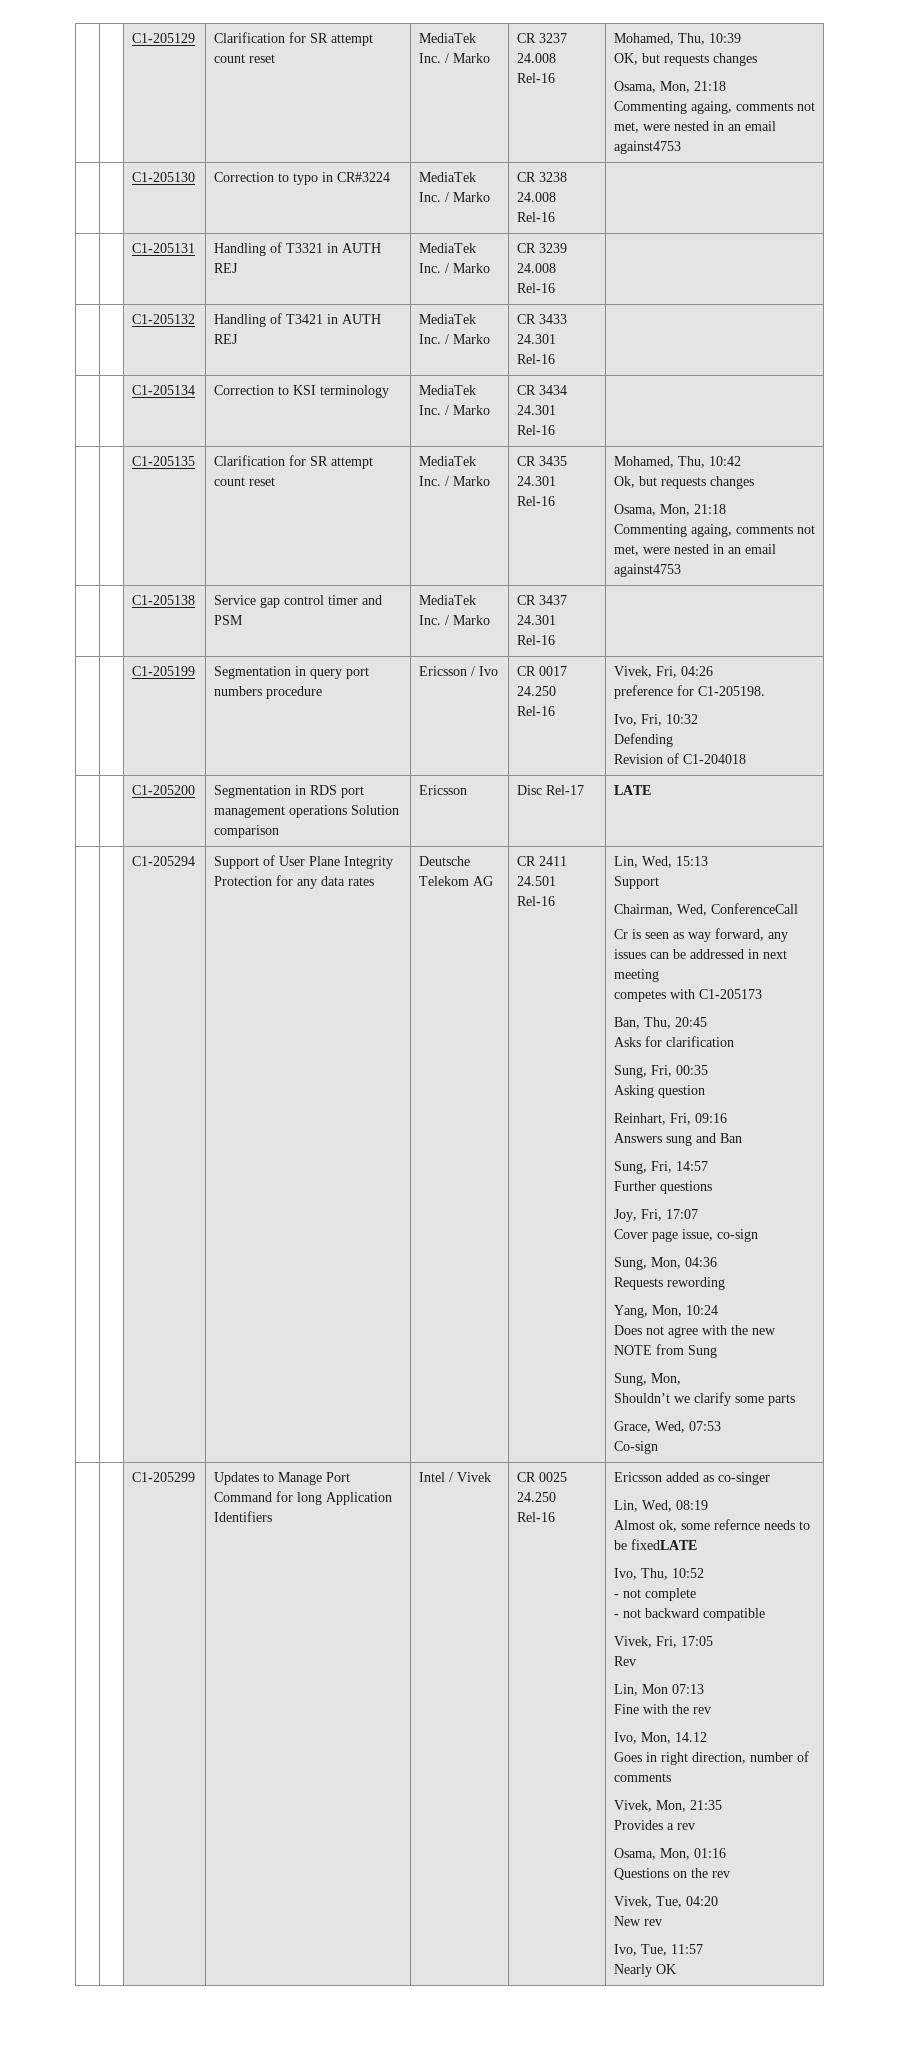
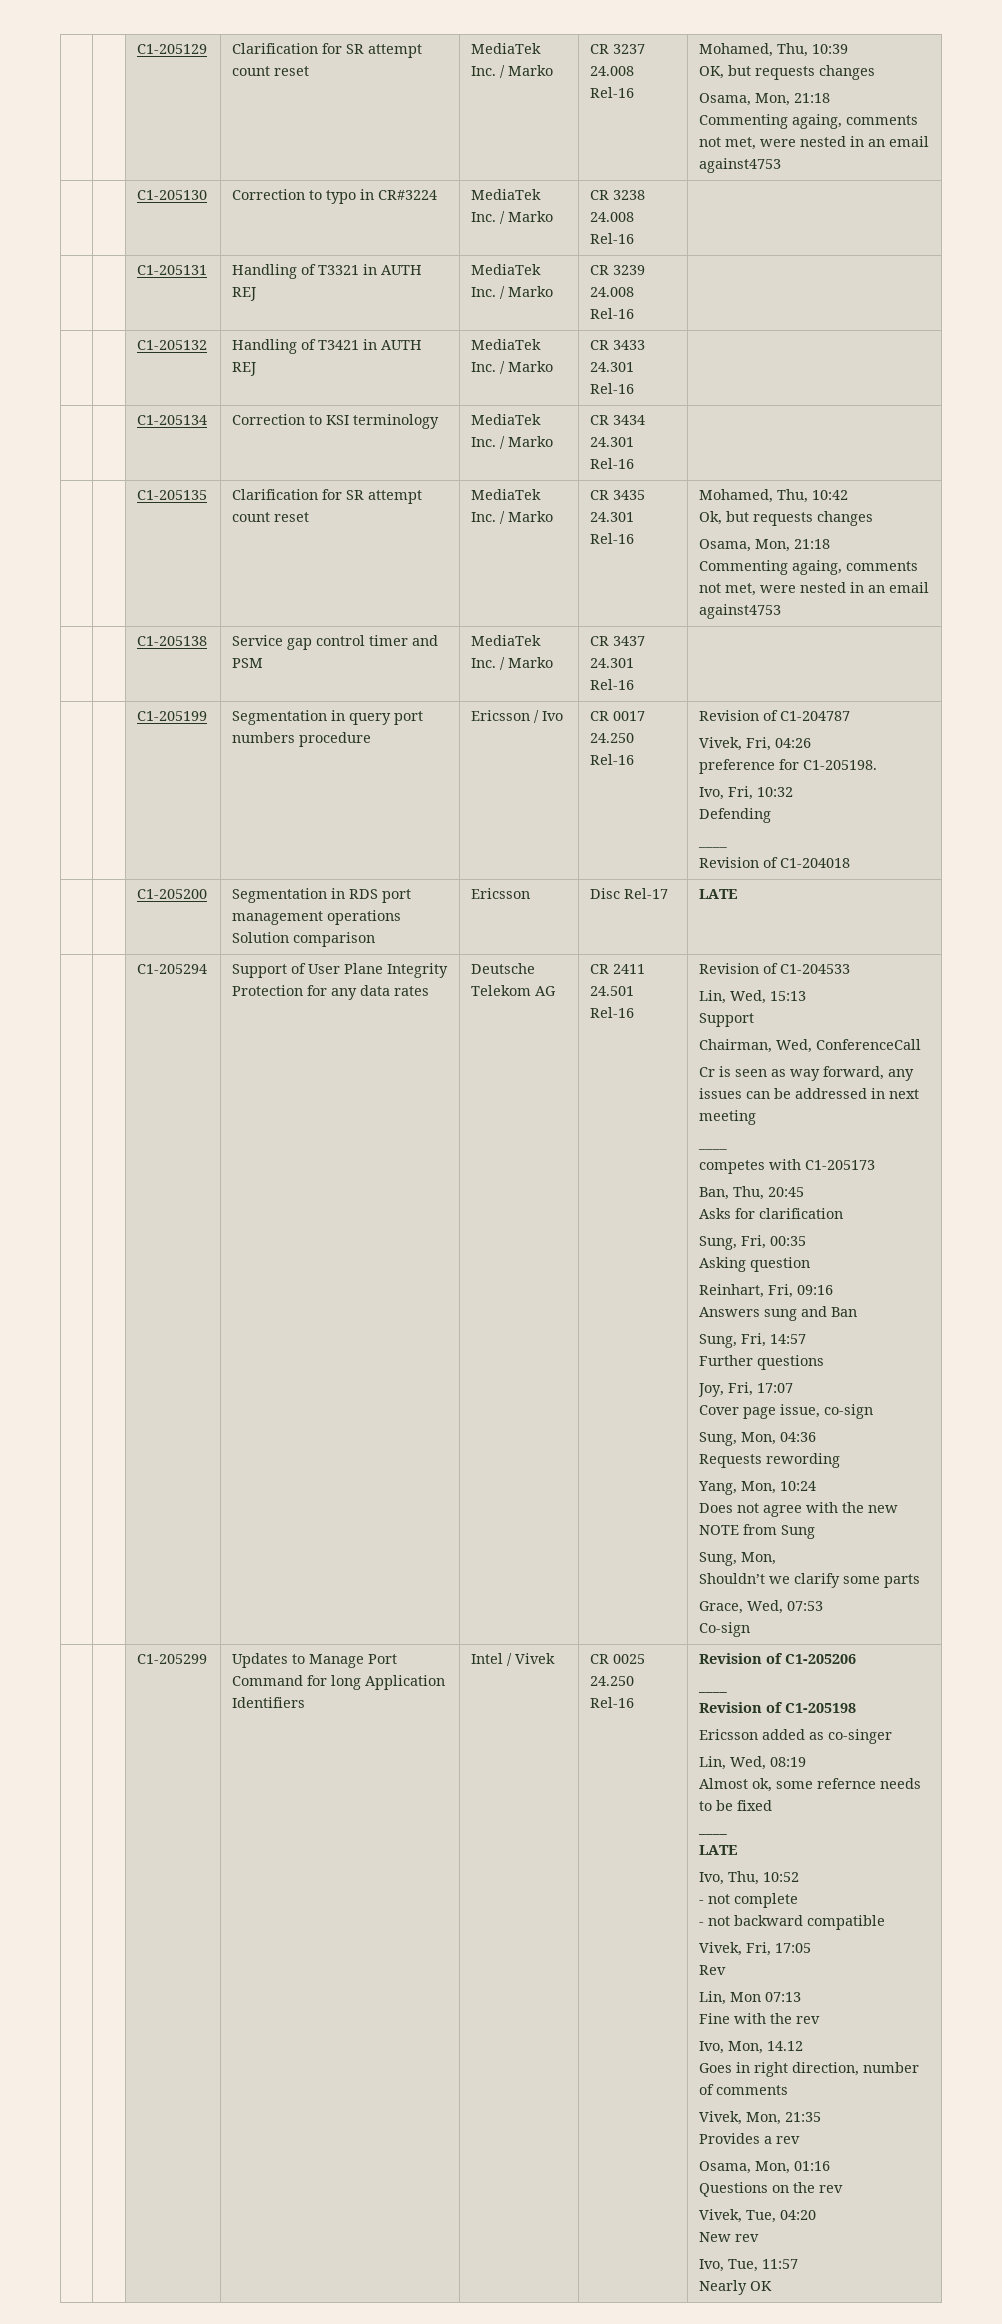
(555, 711) none -> [699,710,851,721] Revision of C1-204787 //
(673, 740) none -> [698,846,728,848] // ____
(555, 901) none -> [699,963,851,974] Revision of C1-204533 //
(659, 975) none -> [698,1148,728,1150] // ____
(555, 1517) none -> [699,1653,857,1664] [698,1691,728,1693] [699,1702,857,1713] Revision of C1-205206 // ____ // Revision of C1-205198 //
[630,1539,697,1550] fixedLATE -> [737,1800,773,1811] [698,1833,728,1835] [699,1845,738,1855] fixed // ____ // LATE

